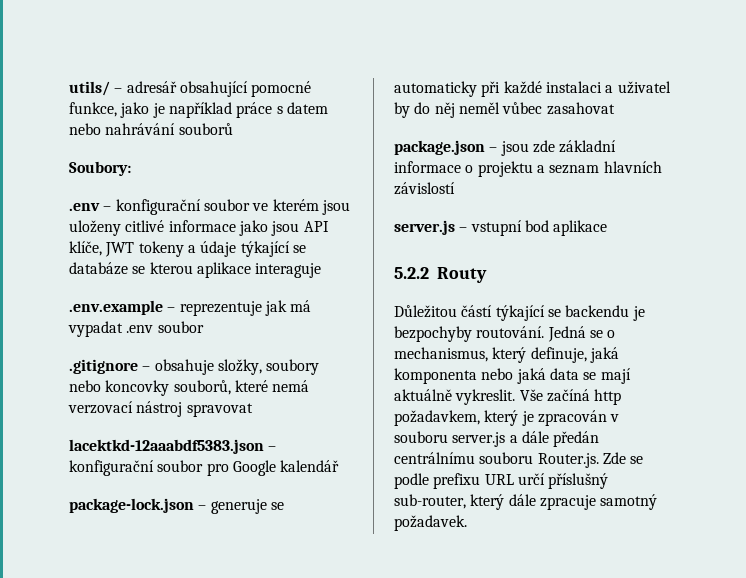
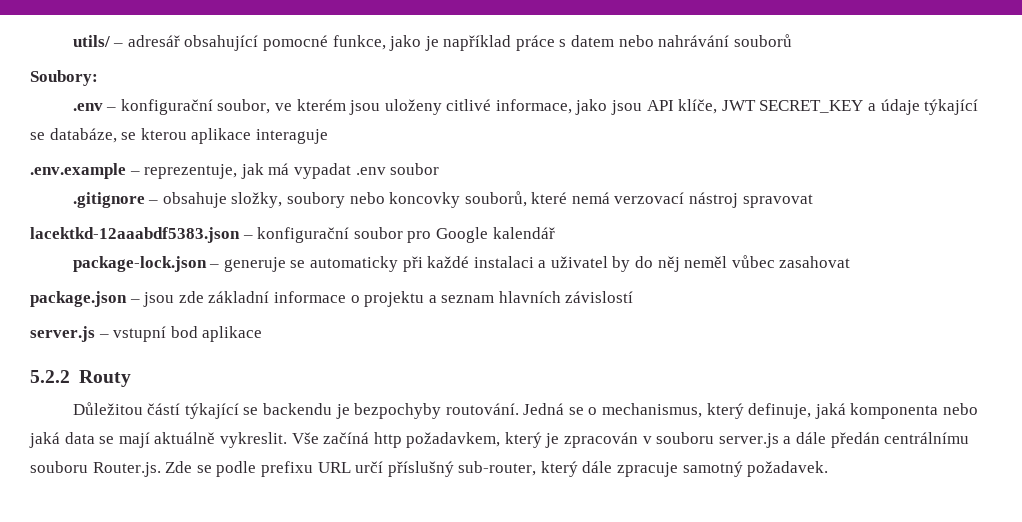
[203,199,250,211] soubor -> [217,99,271,114] soubor,
[168,220,236,232] informace -> [495,99,572,114] informace,
[138,241,184,257] tokeny -> [759,100,864,113] SECRET_KEY
[69,262,128,275] databáze -> [49,128,117,143] databáze,
[179,301,262,316] reprezentuje -> [144,164,238,179] reprezentuje,

